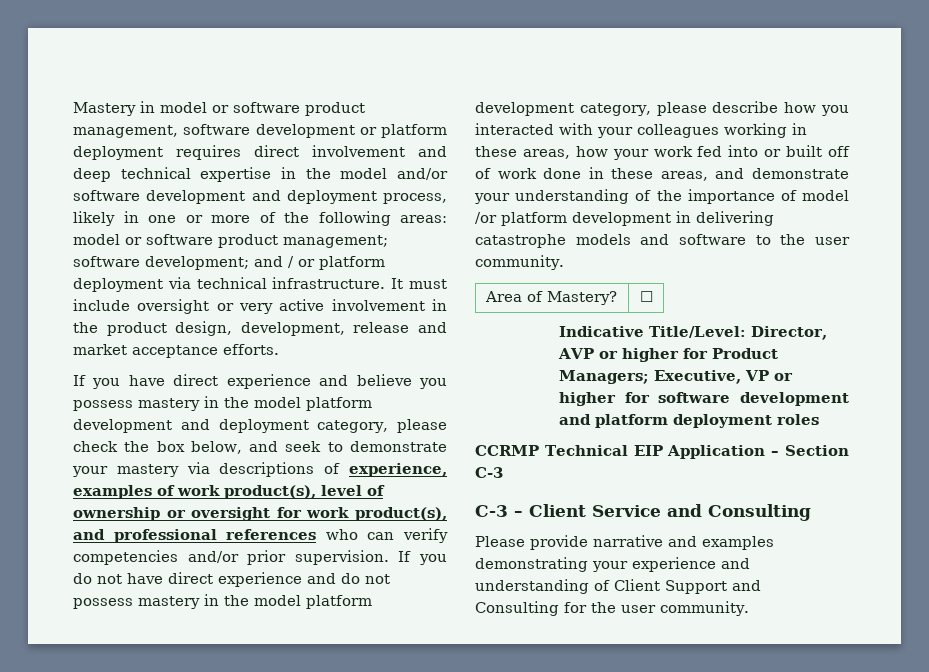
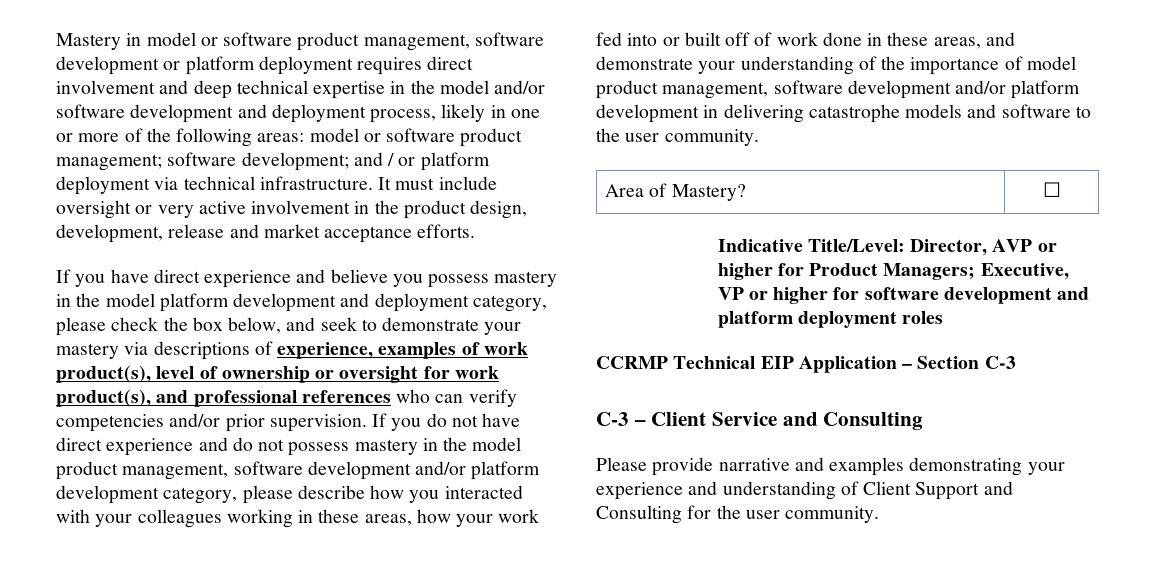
(301, 600) none -> [56,461,467,480] product management, software development and/or
[475,212,497,224] /or -> [596,80,1007,99] product management, software development and/or

